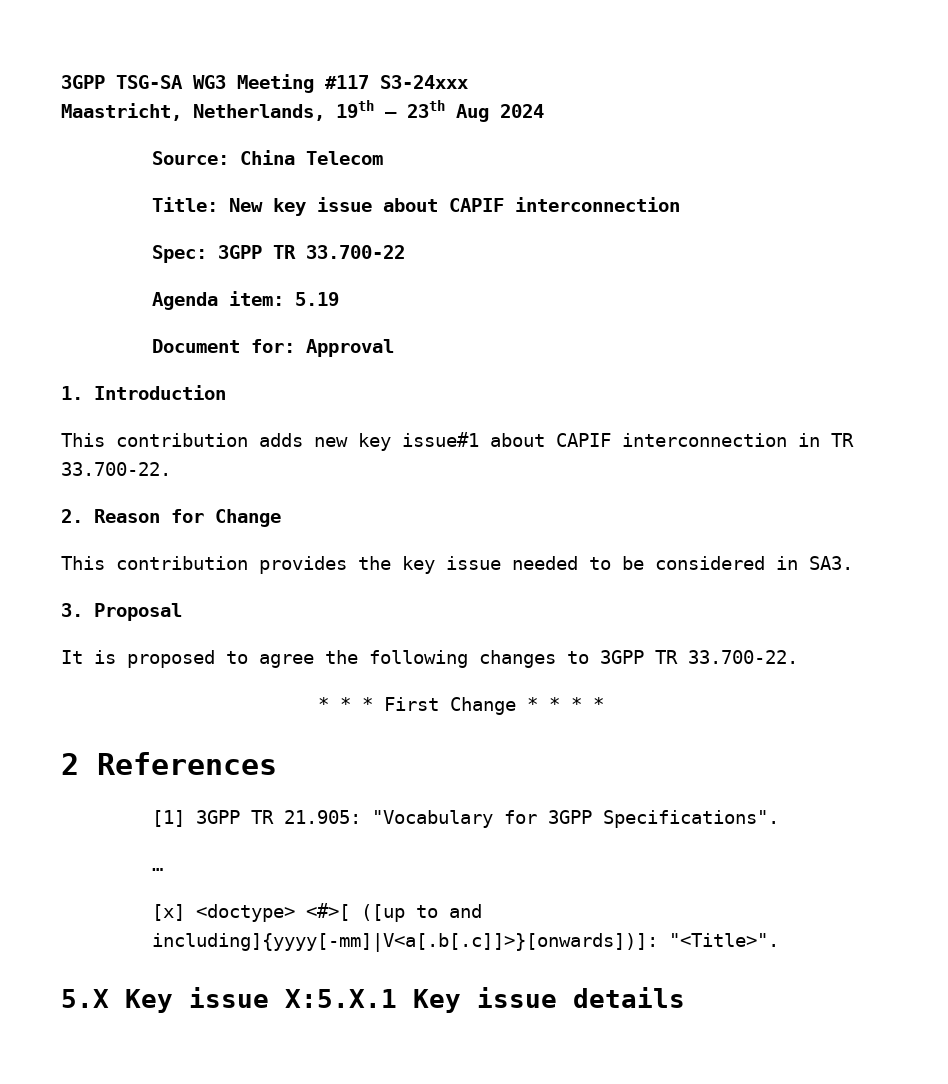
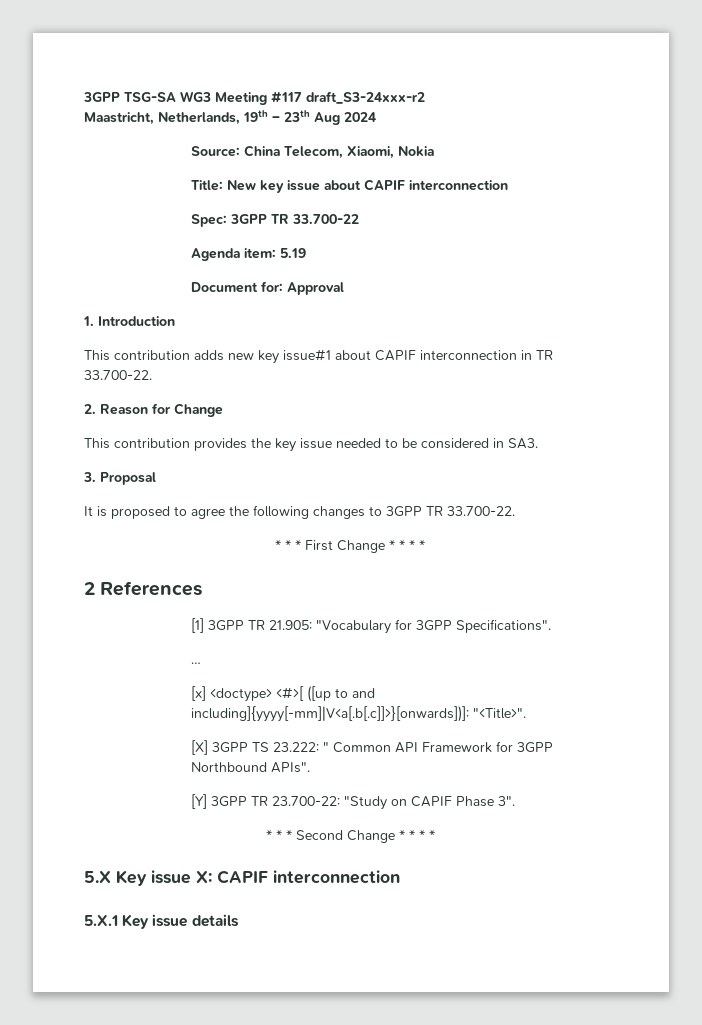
[380,75,468,89] S3-24xxx -> [306,91,425,104] draft_S3-24xxx-r2
[306,151,384,165] Telecom -> [283,146,434,159] Telecom, Xiaomi, Nokia
(780, 940) none -> [190,740,553,755] [190,762,310,773] [190,794,515,810] [265,830,435,843] // [X] 3GPP TS 23.222: " Common API Framework for 3GPP Northbound APIs". // [Y] 3GPP TR 23.700-22: "Study on CAPIF Phase 3". // * * * Second Change * * * *
[285,989,397,1008] X:5.X.1 -> [196,870,400,884] [84,915,118,926] X: CAPIF interconnection // 5.X.1

